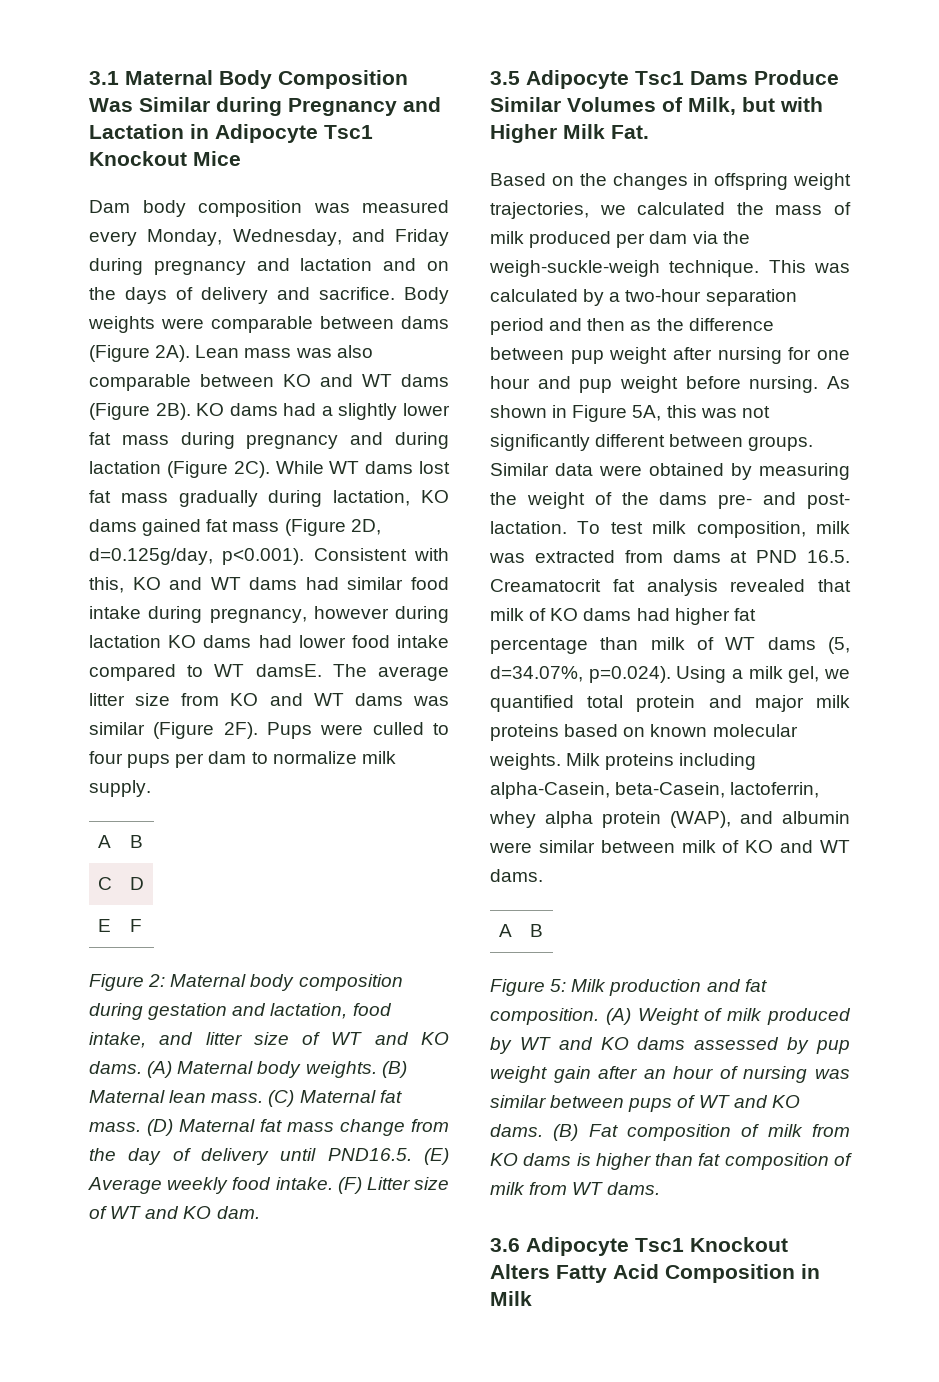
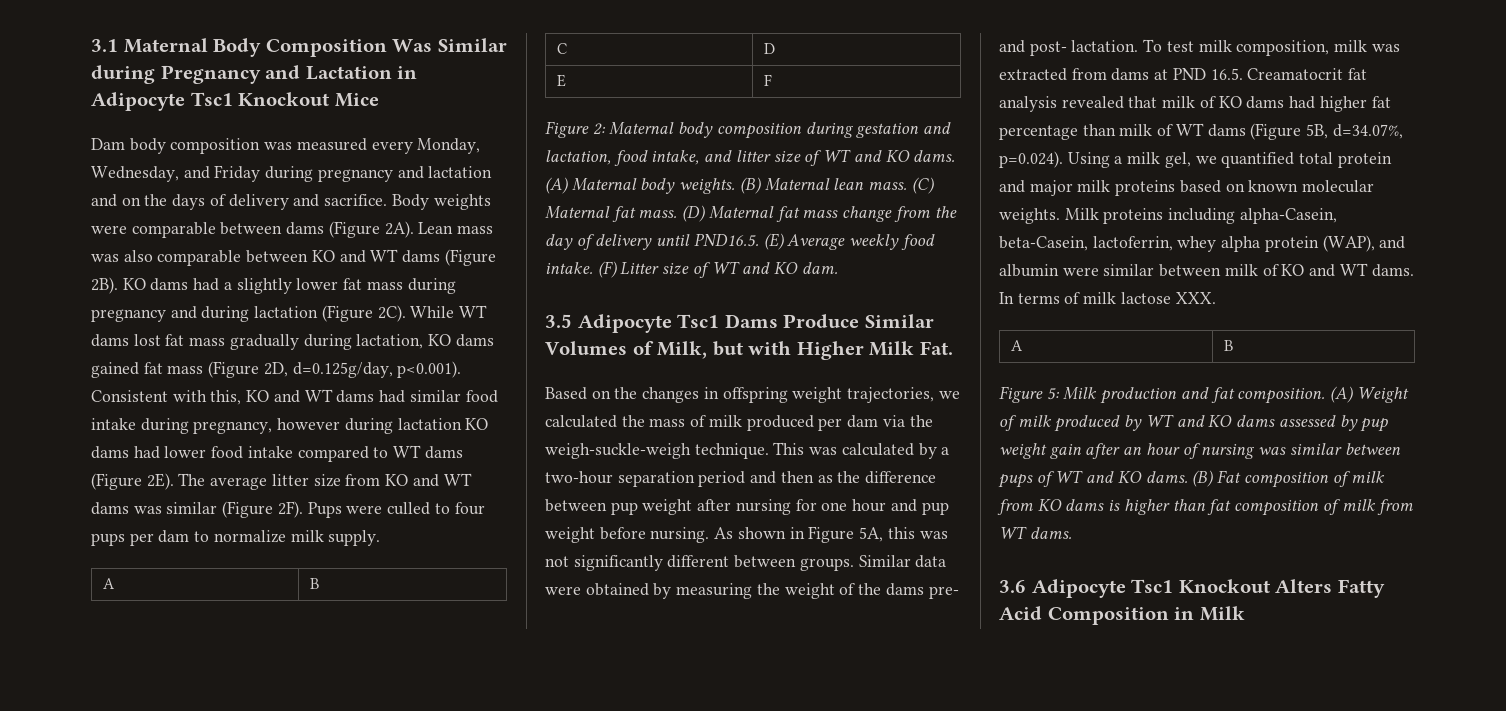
[255,664,322,677] damsE. -> [424,446,463,459] [91,473,174,490] dams (Figure 2E).
[827,637,850,654] (5, -> [1250,123,1329,140] (Figure 5B,
(543, 875) none -> [999,292,1216,304] In terms of milk lactose XXX.

